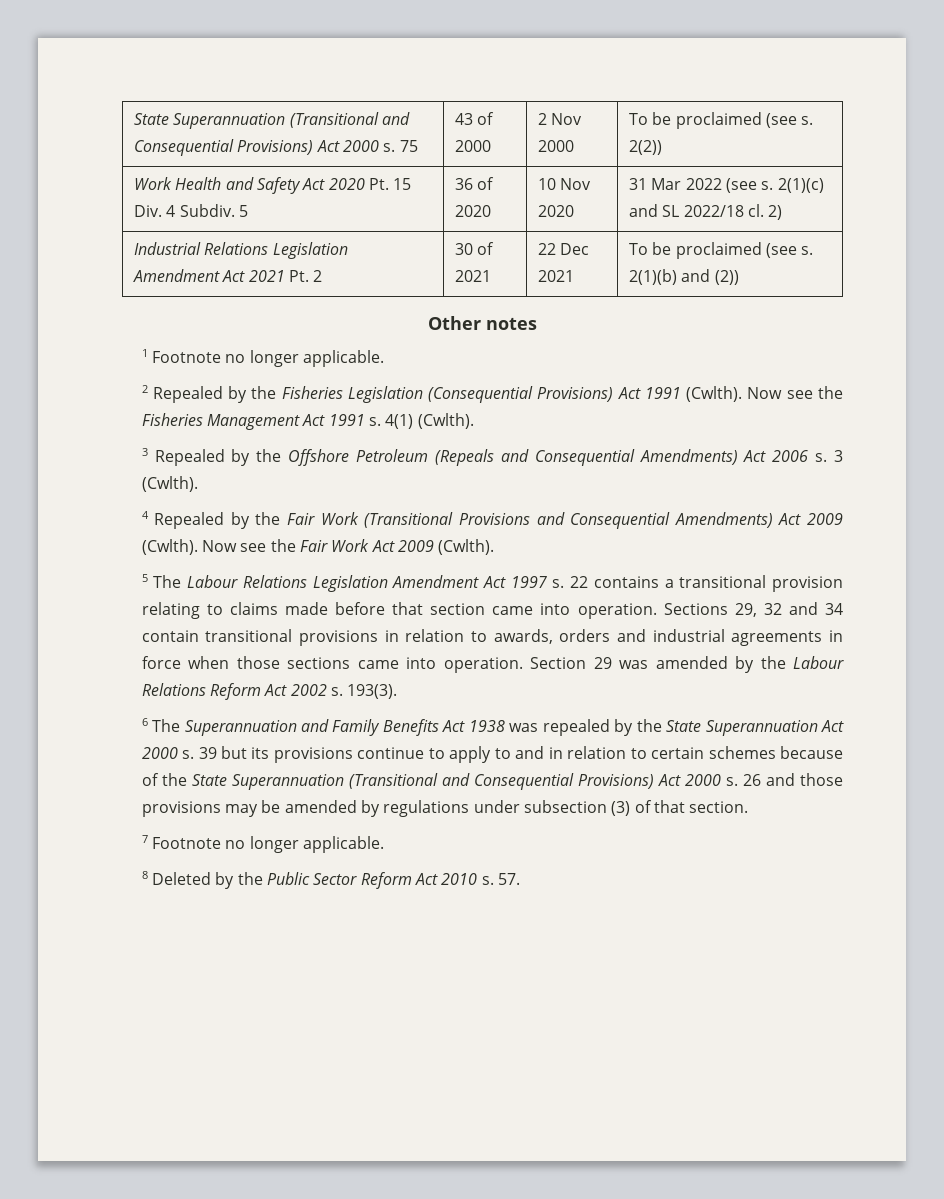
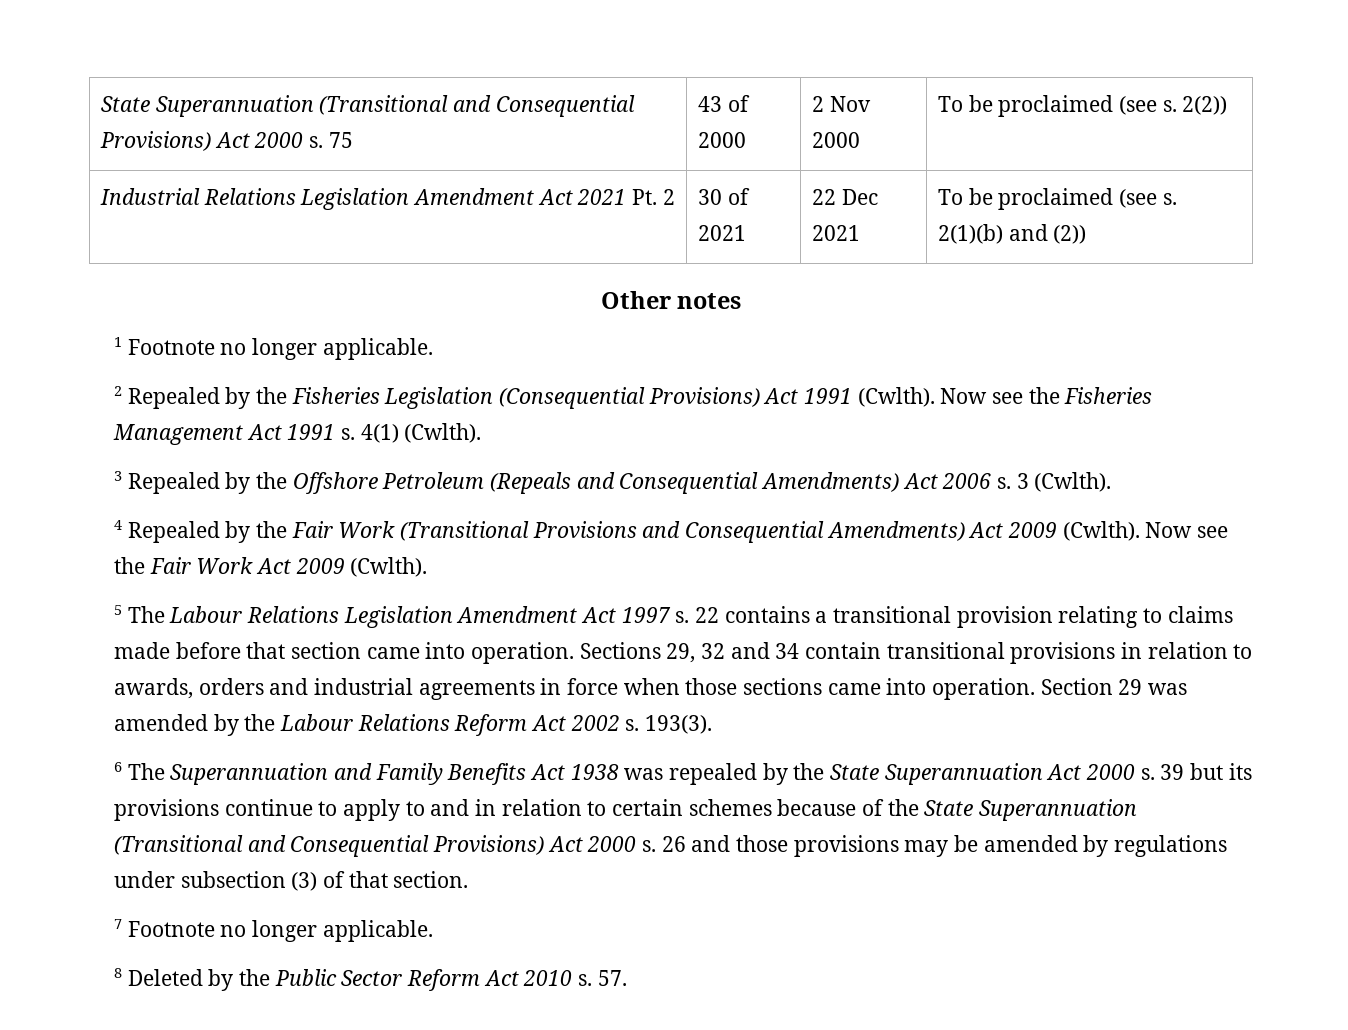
[133,177,412,194] [133,204,248,217] [454,177,495,190] [454,205,491,217] [537,178,592,190] [537,205,574,217] [628,178,824,193] [628,204,783,220] // Work Health and Safety Act 2020 Pt. 15 Div. 4 Subdiv. 5 | 36 of 2020 | 10 Nov 2020 | 31 Mar 2022 (see s. 2(1)(c) and SL 2022/18 cl. 2) -> (1228, 105) none

